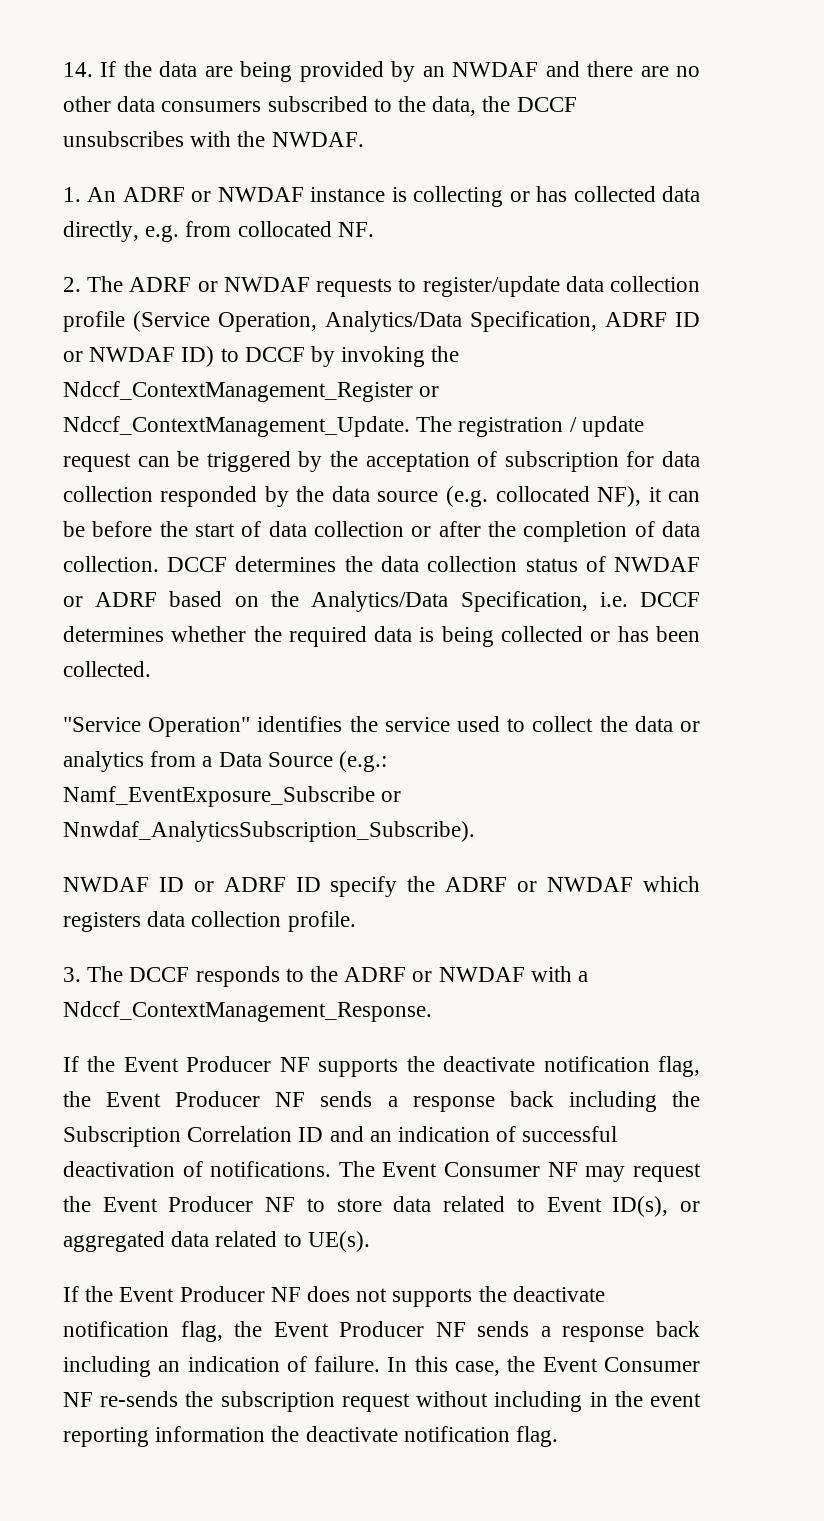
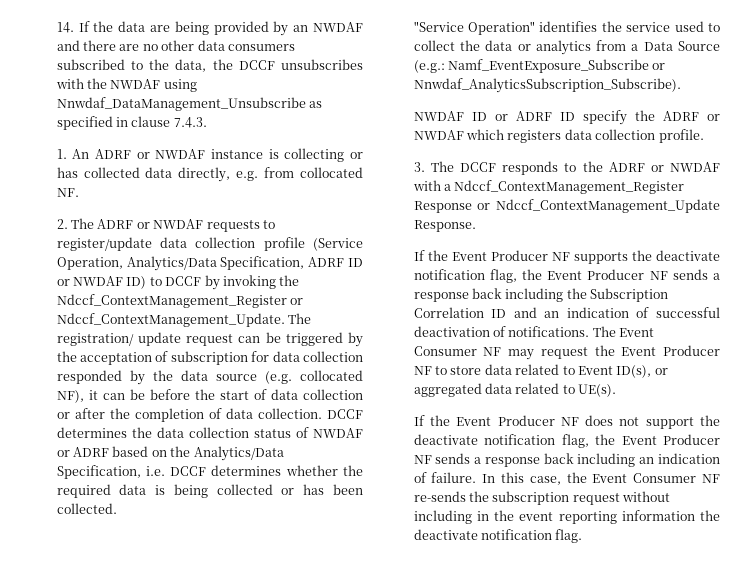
[271,132,364,147] NWDAF. -> [110,79,197,92] [56,97,323,111] [56,116,207,130] NWDAF using Nnwdaf_DataManagement_Unsubscribe as specified in clause 7.4.3.
[458,417,577,437] registration / -> [56,333,134,346] registration/
[62,1001,432,1022] Ndccf_ContextManagement_Response. -> [454,180,685,194] [413,199,720,213] [413,220,476,232] Ndccf_ContextManagement_Register Response or Ndccf_ContextManagement_Update Response.
[392,1288,473,1307] supports -> [645,417,694,429] support

